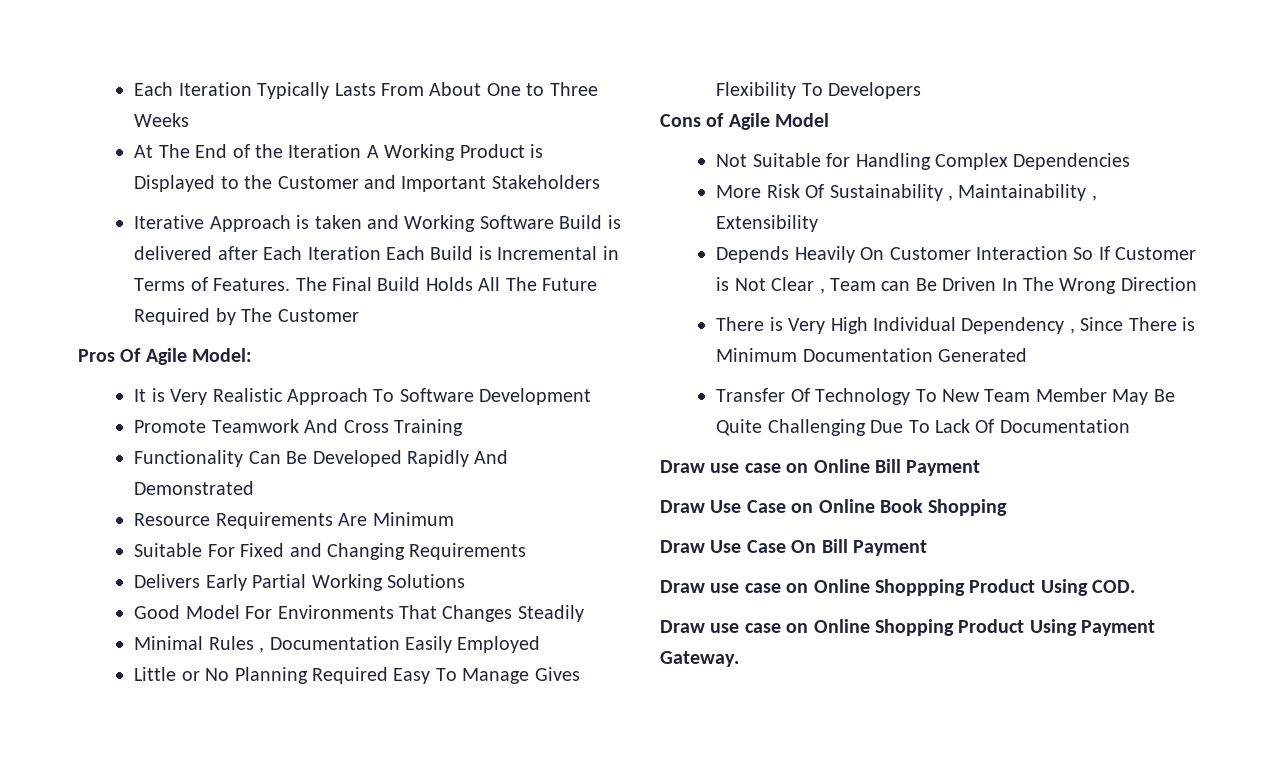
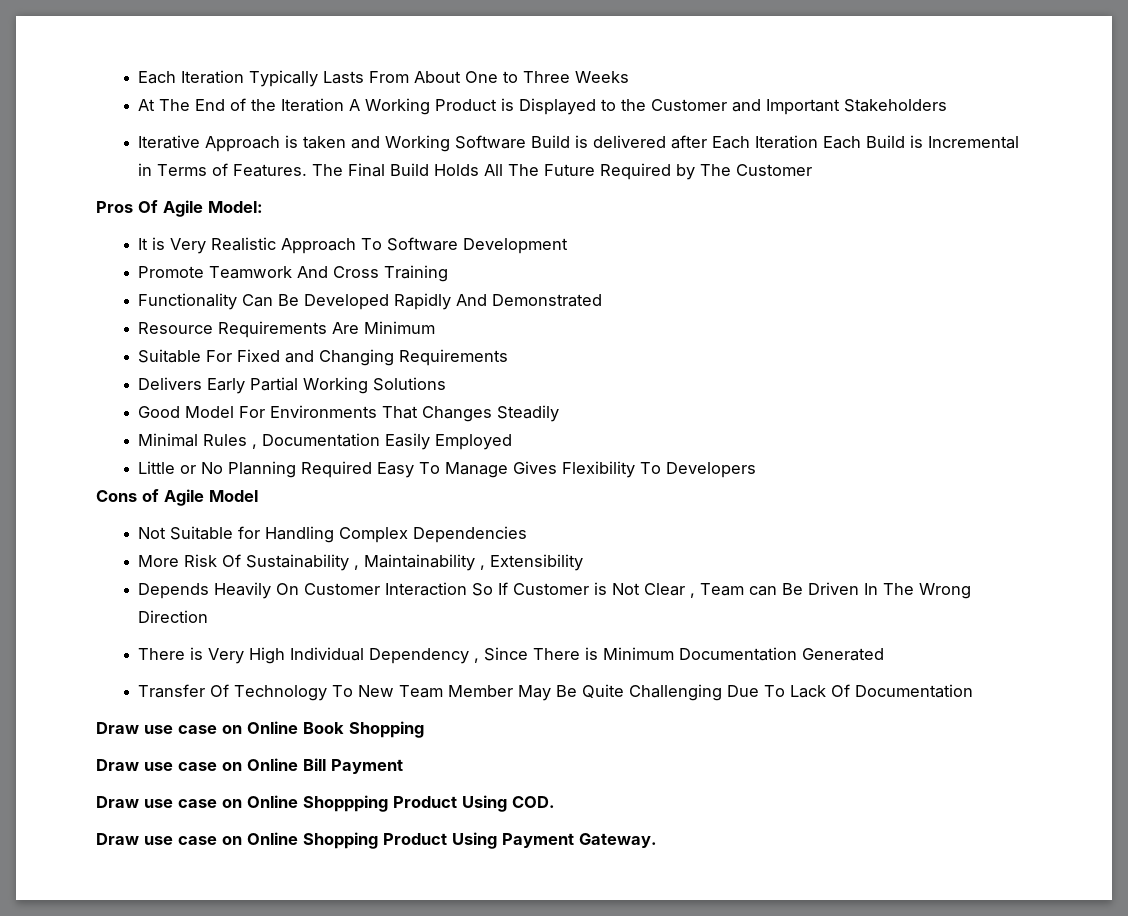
[875,459,981,476] [660,499,875,513] Bill Payment // Draw Use Case on Online -> (298, 727) none
[710,540,817,553] Use Case On -> [144,758,298,771] use case on Online

